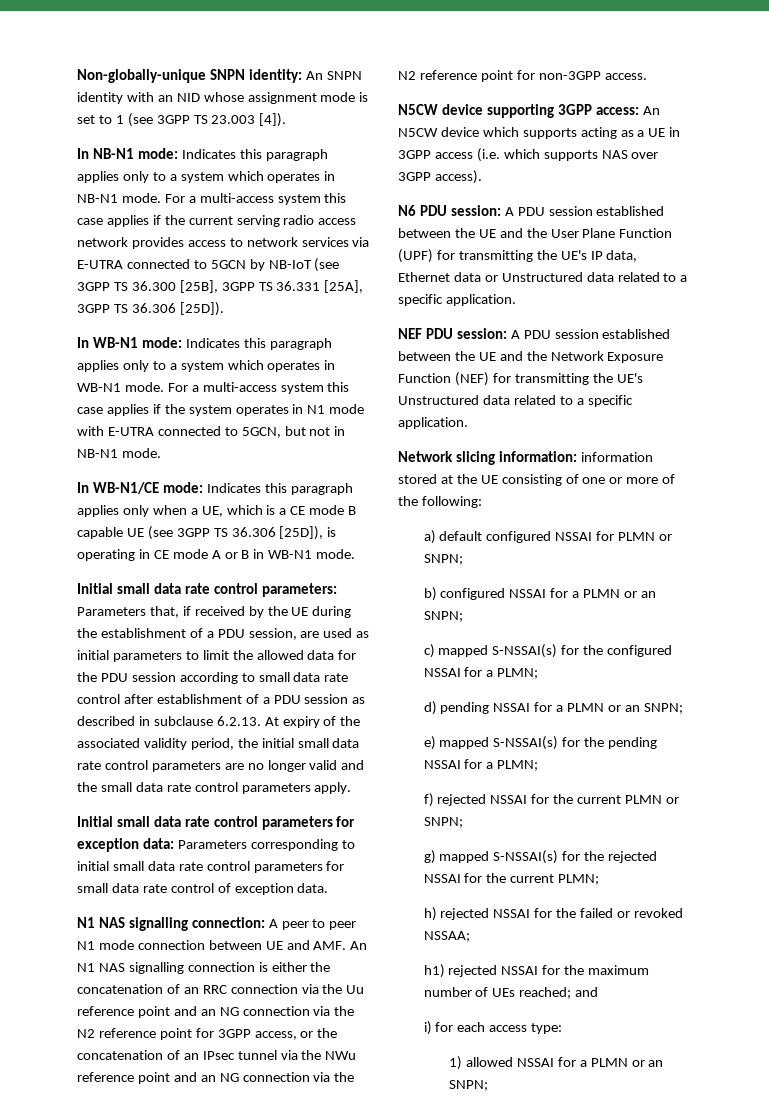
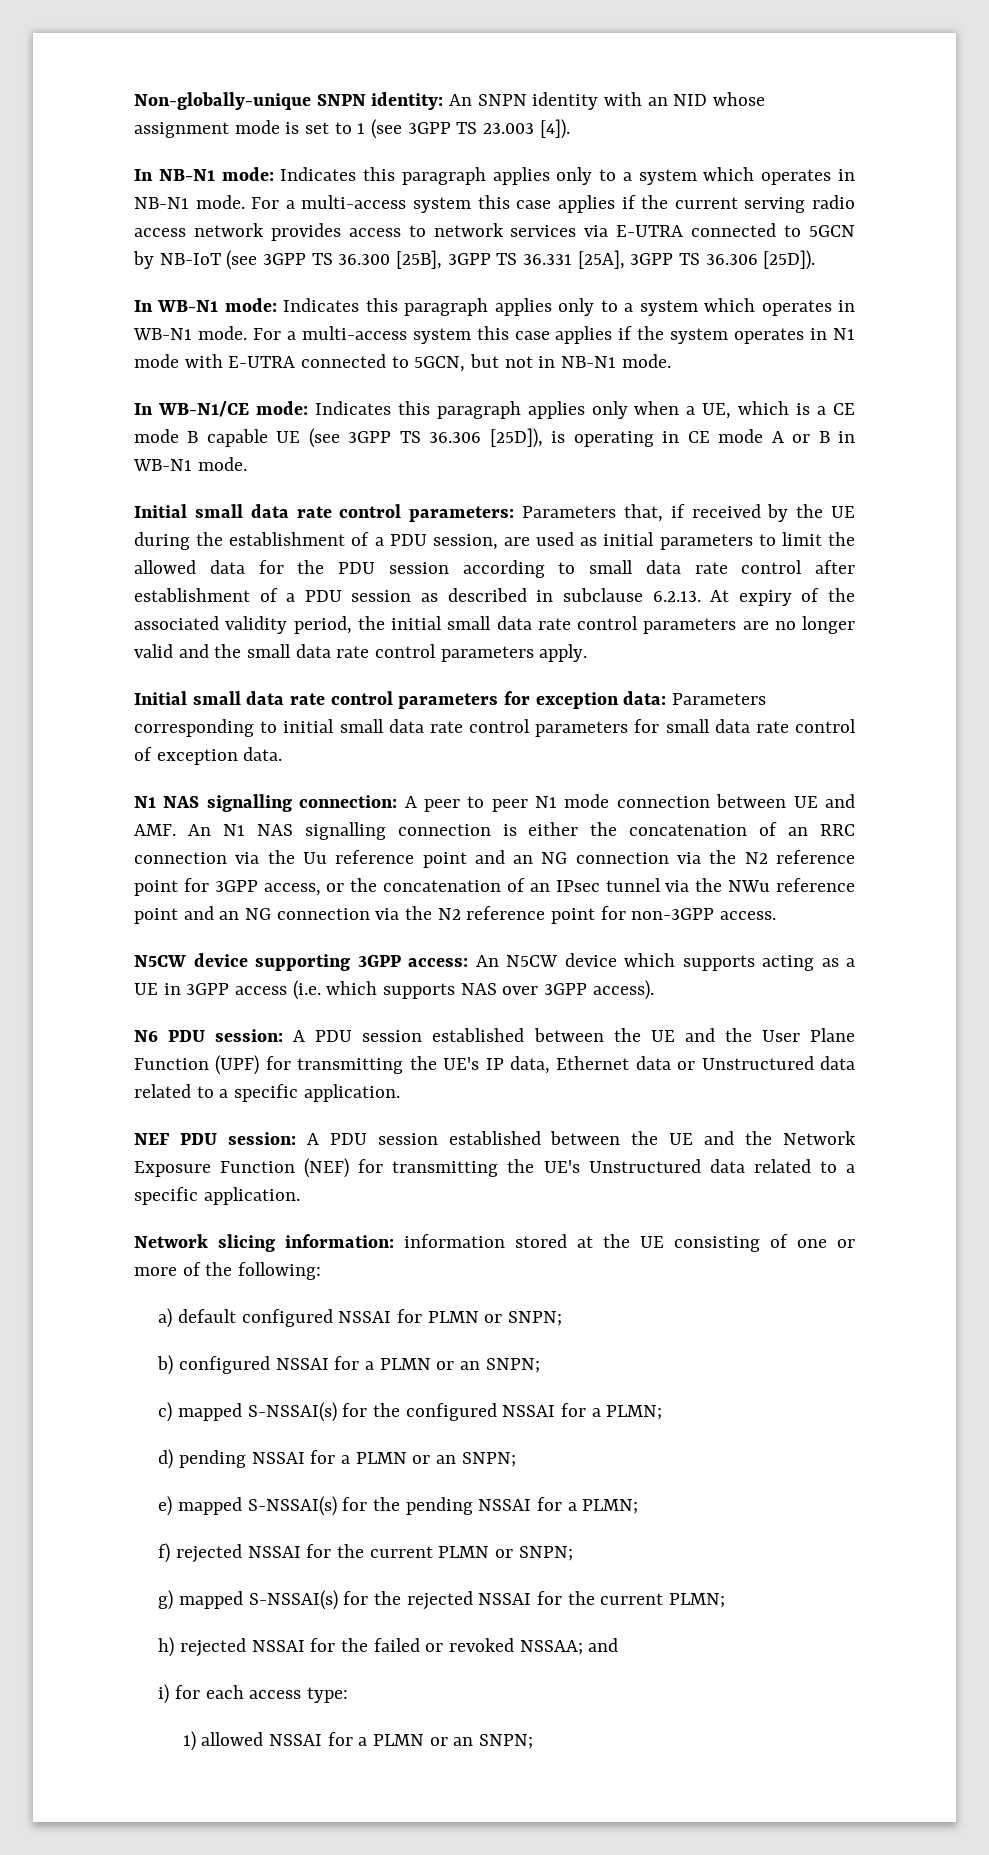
[423,964,650,978] [423,987,572,999] // h1) rejected NSSAI for the maximum number of UEs reached; -> (583, 1647) none

